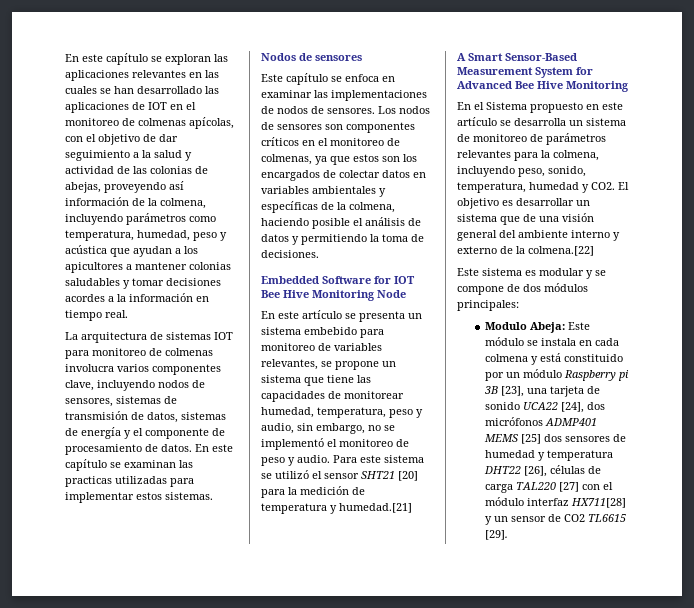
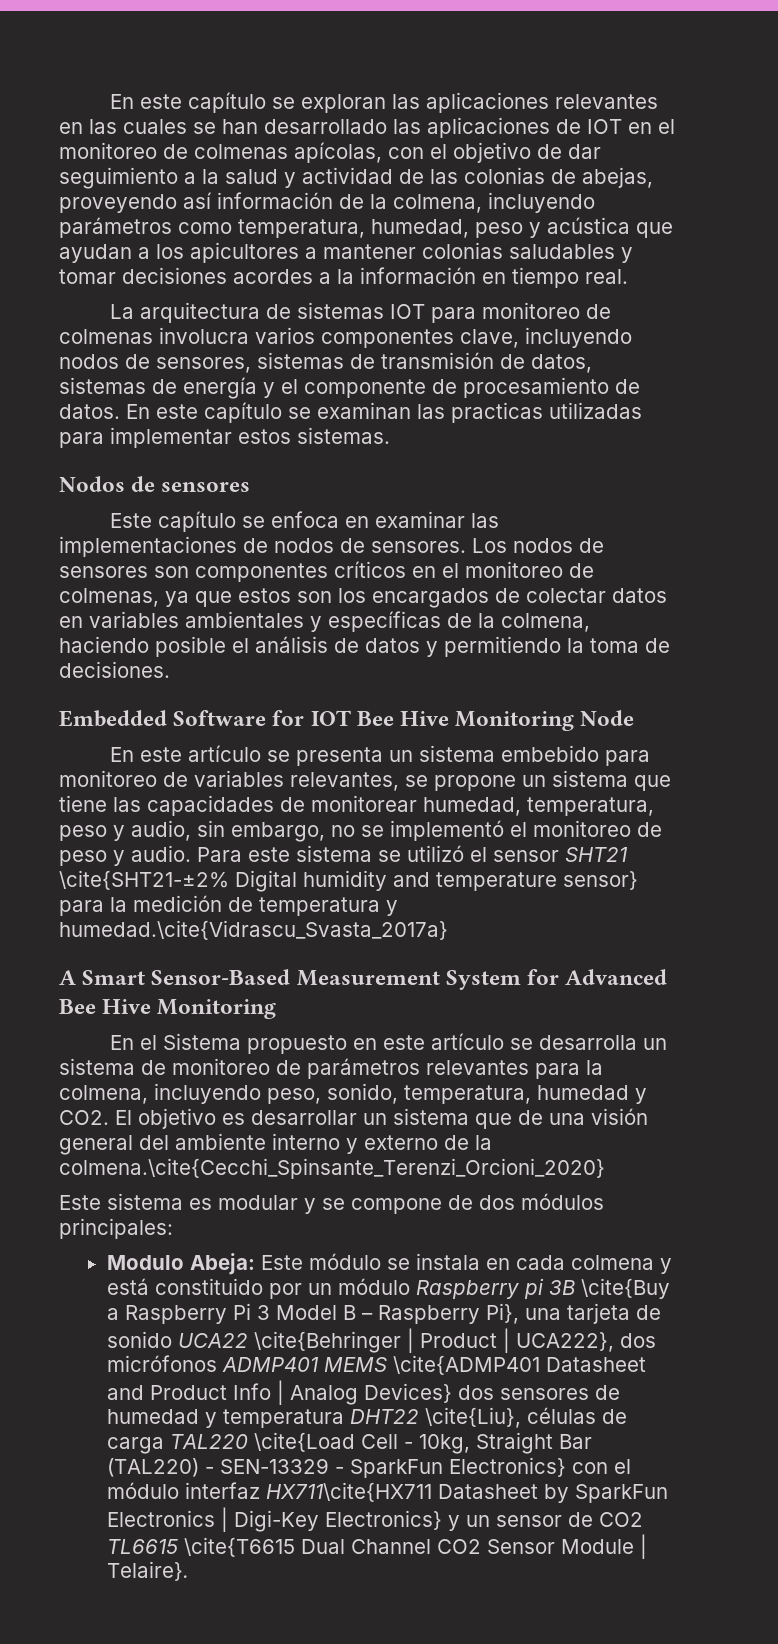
[398,471,418,481] [20] -> [59,870,638,892] \cite{SHT21-±2% Digital humidity and temperature sensor}
[339,503,412,513] humedad.[21] -> [59,920,448,940] humedad.\cite{Vidrascu_Svasta_2017a}
[528,246,594,256] colmena.[22] -> [59,1158,605,1179] colmena.\cite{Cecchi_Spinsante_Terenzi_Orcioni_2020}
[501,386,525,397] [23], -> [580,1278,670,1299] [106,1303,519,1324] \cite{Buy a Raspberry Pi 3 Model B – Raspberry Pi},
[561,402,606,413] [485,417,598,426] [484,434,542,444] [24], dos micrófonos ADMP401 MEMS [25] -> [253,1328,656,1353] [106,1355,646,1375] [106,1380,452,1405] \cite{Behringer | Product | UCA222}, dos micrófonos ADMP401 MEMS \cite{ADMP401 Datasheet and Product Info | Analog Devices}
[524,466,548,477] [26], -> [424,1407,521,1428] \cite{Liu},
[559,482,614,492] [485,497,627,508] [27] con el módulo interfaz HX711[28] -> [253,1432,592,1454] [106,1457,631,1478] [106,1482,668,1503] [106,1507,442,1532] \cite{Load Cell - 10kg, Straight Bar (TAL220) - SEN-13329 - SparkFun Electronics} con el módulo interfaz HX711\cite{HX711 Datasheet by SparkFun Electronics | Digi-Key Electronics}
[485,530,509,540] [29]. -> [183,1534,647,1559] [106,1561,189,1581] \cite{T6615 Dual Channel CO2 Sensor Module | Telaire}.

